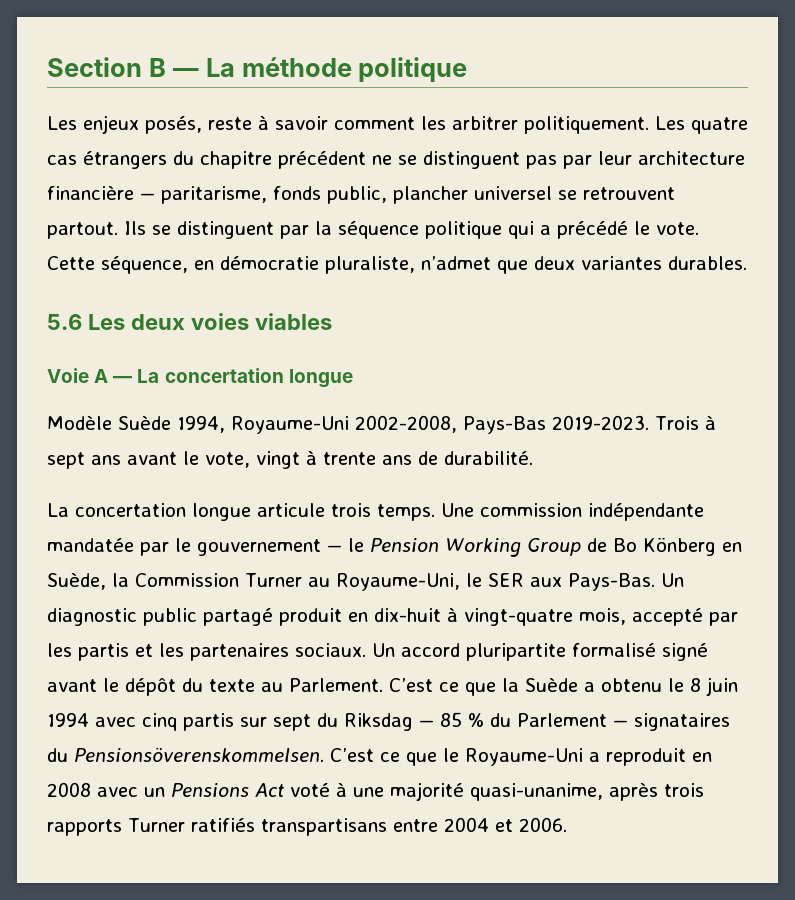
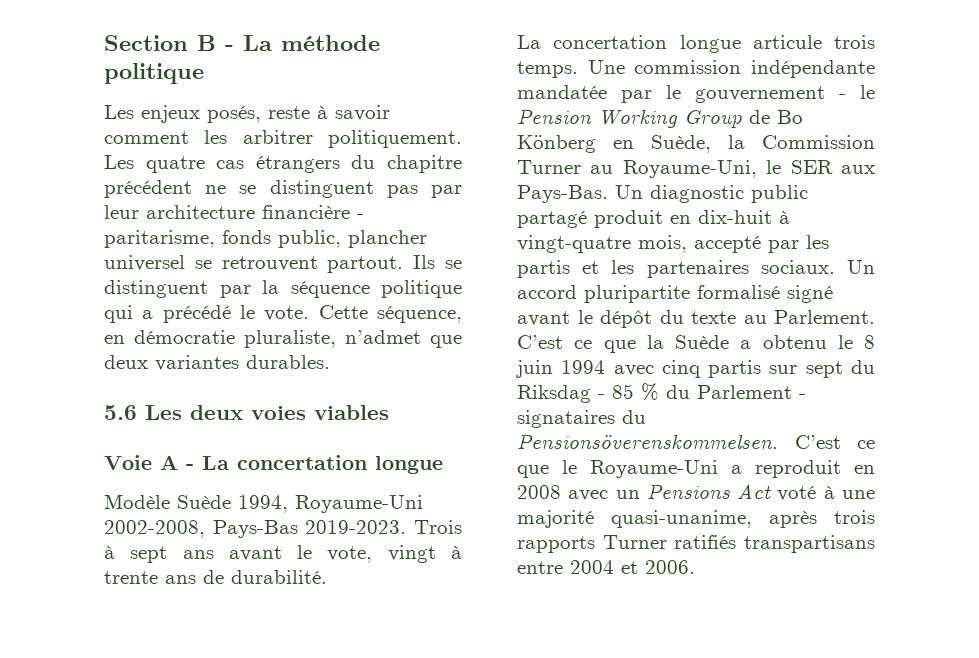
[172,68,199,77] — -> [225,45,234,51] -
[140,193,155,200] — -> [357,214,364,219] -
[113,376,133,383] — -> [186,464,194,470] -
[327,545,342,552] — -> [839,94,846,99] -
[419,720,434,727] — -> [598,394,605,399] -
[613,720,628,727] — -> [799,394,806,399] -

